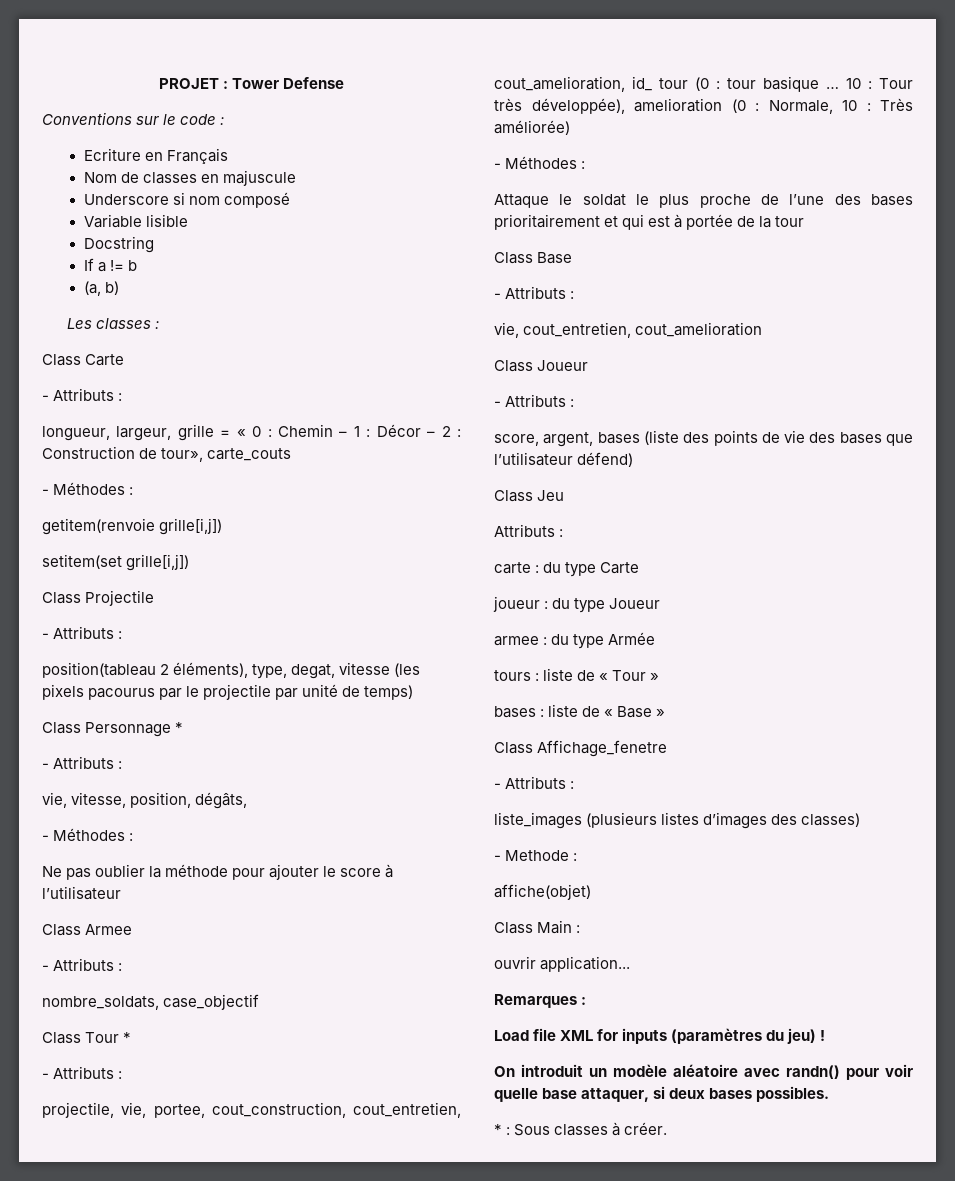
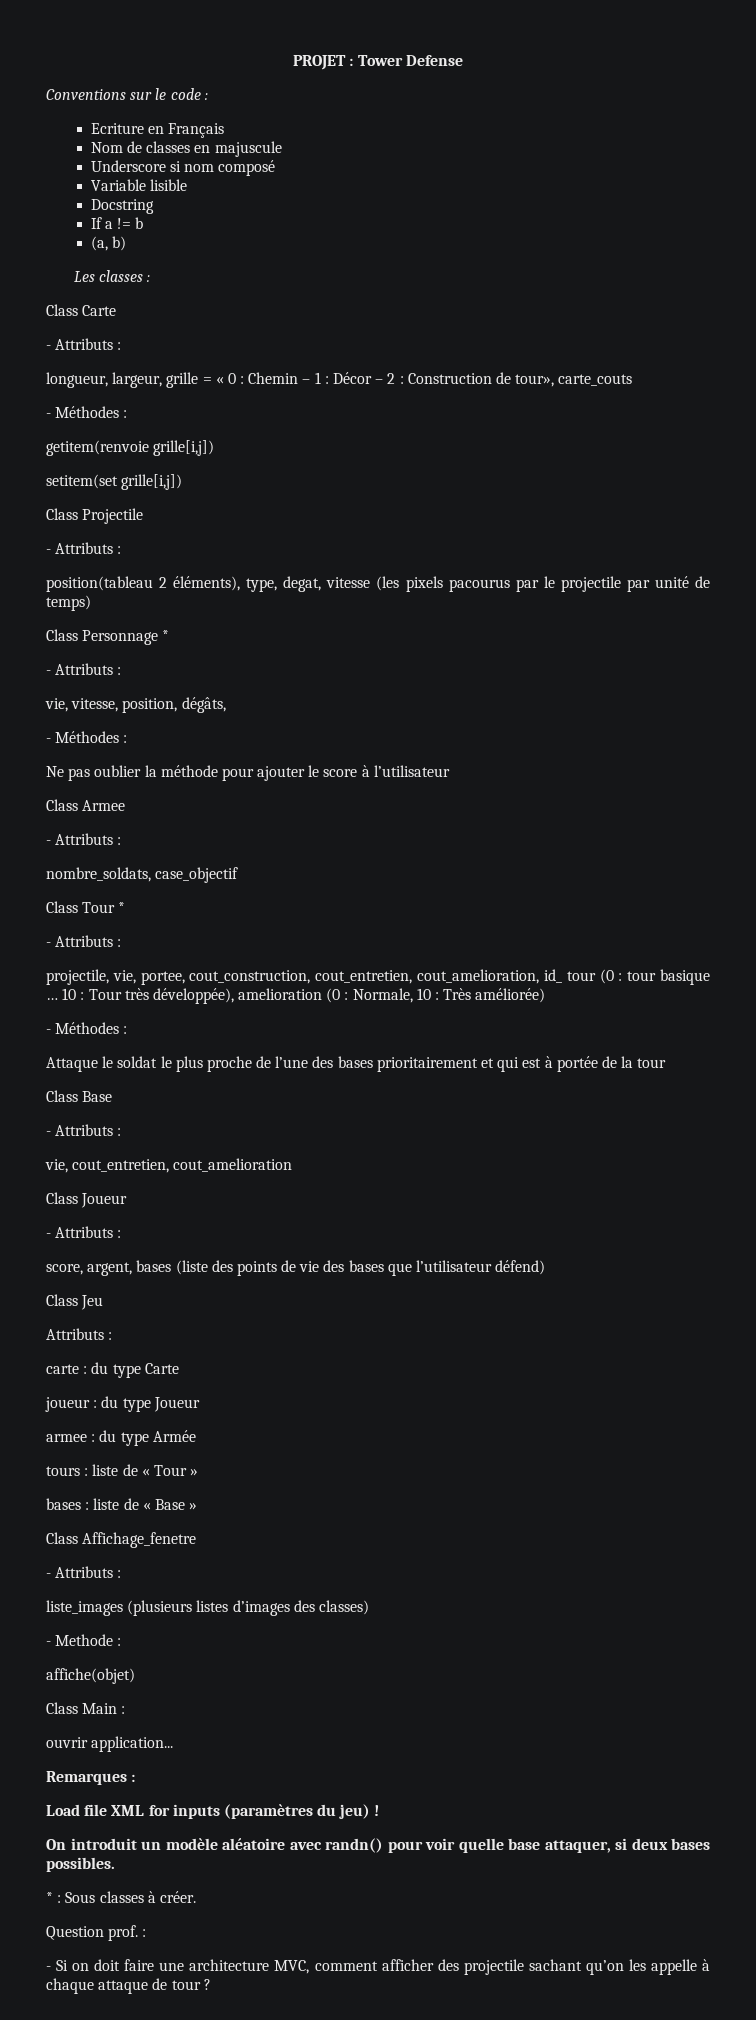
(668, 1128) none -> [46,1925,147,1941] [46,1959,710,1975] [46,1978,211,1994] // Question prof. : // - Si on doit faire une architecture MVC, comment afficher des projectile sachant qu’on les appelle à chaque attaque de tour ?

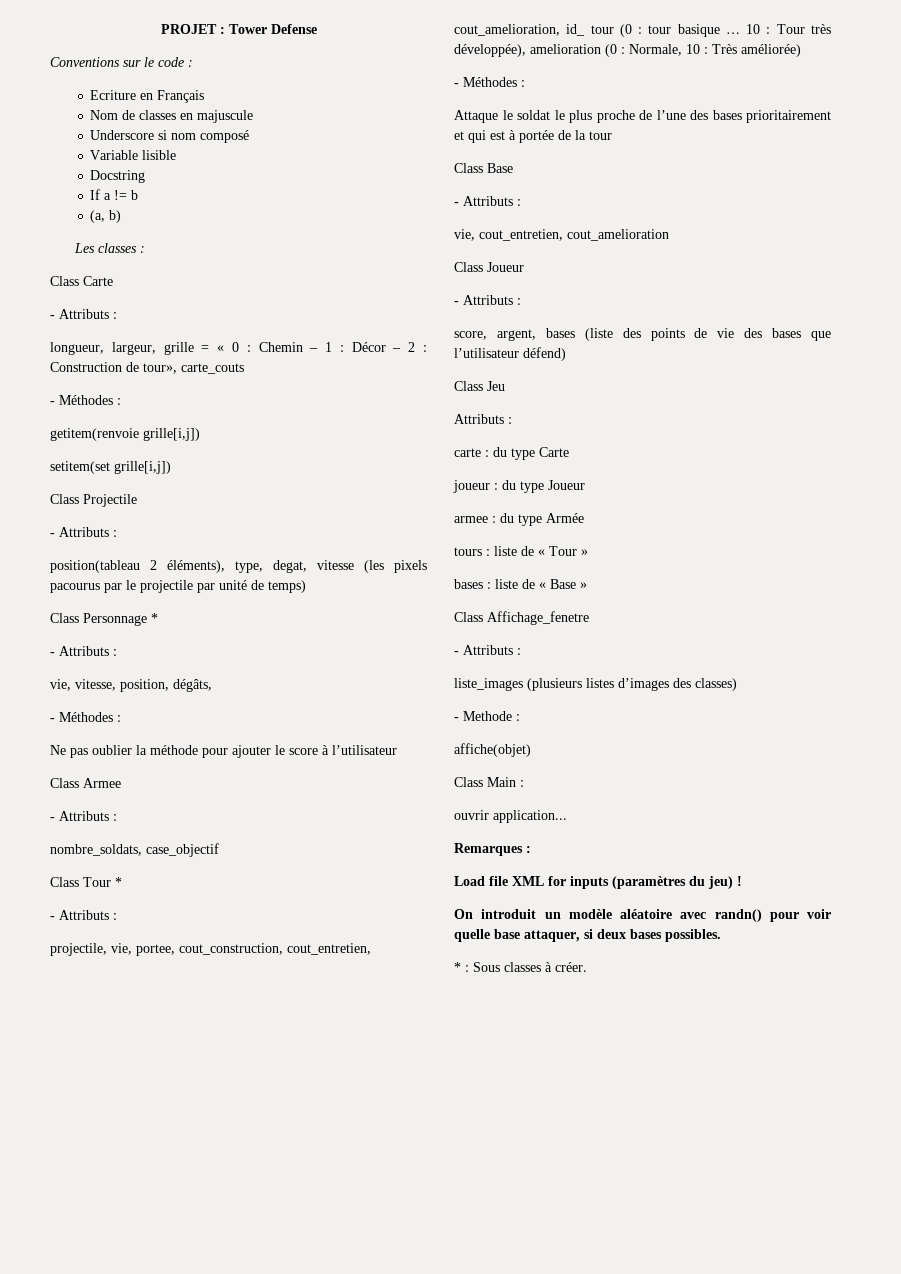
[46,1925,147,1941] [46,1959,710,1975] [46,1978,211,1994] // Question prof. : // - Si on doit faire une architecture MVC, comment afficher des projectile sachant qu’on les appelle à chaque attaque de tour ? -> (587, 967) none

